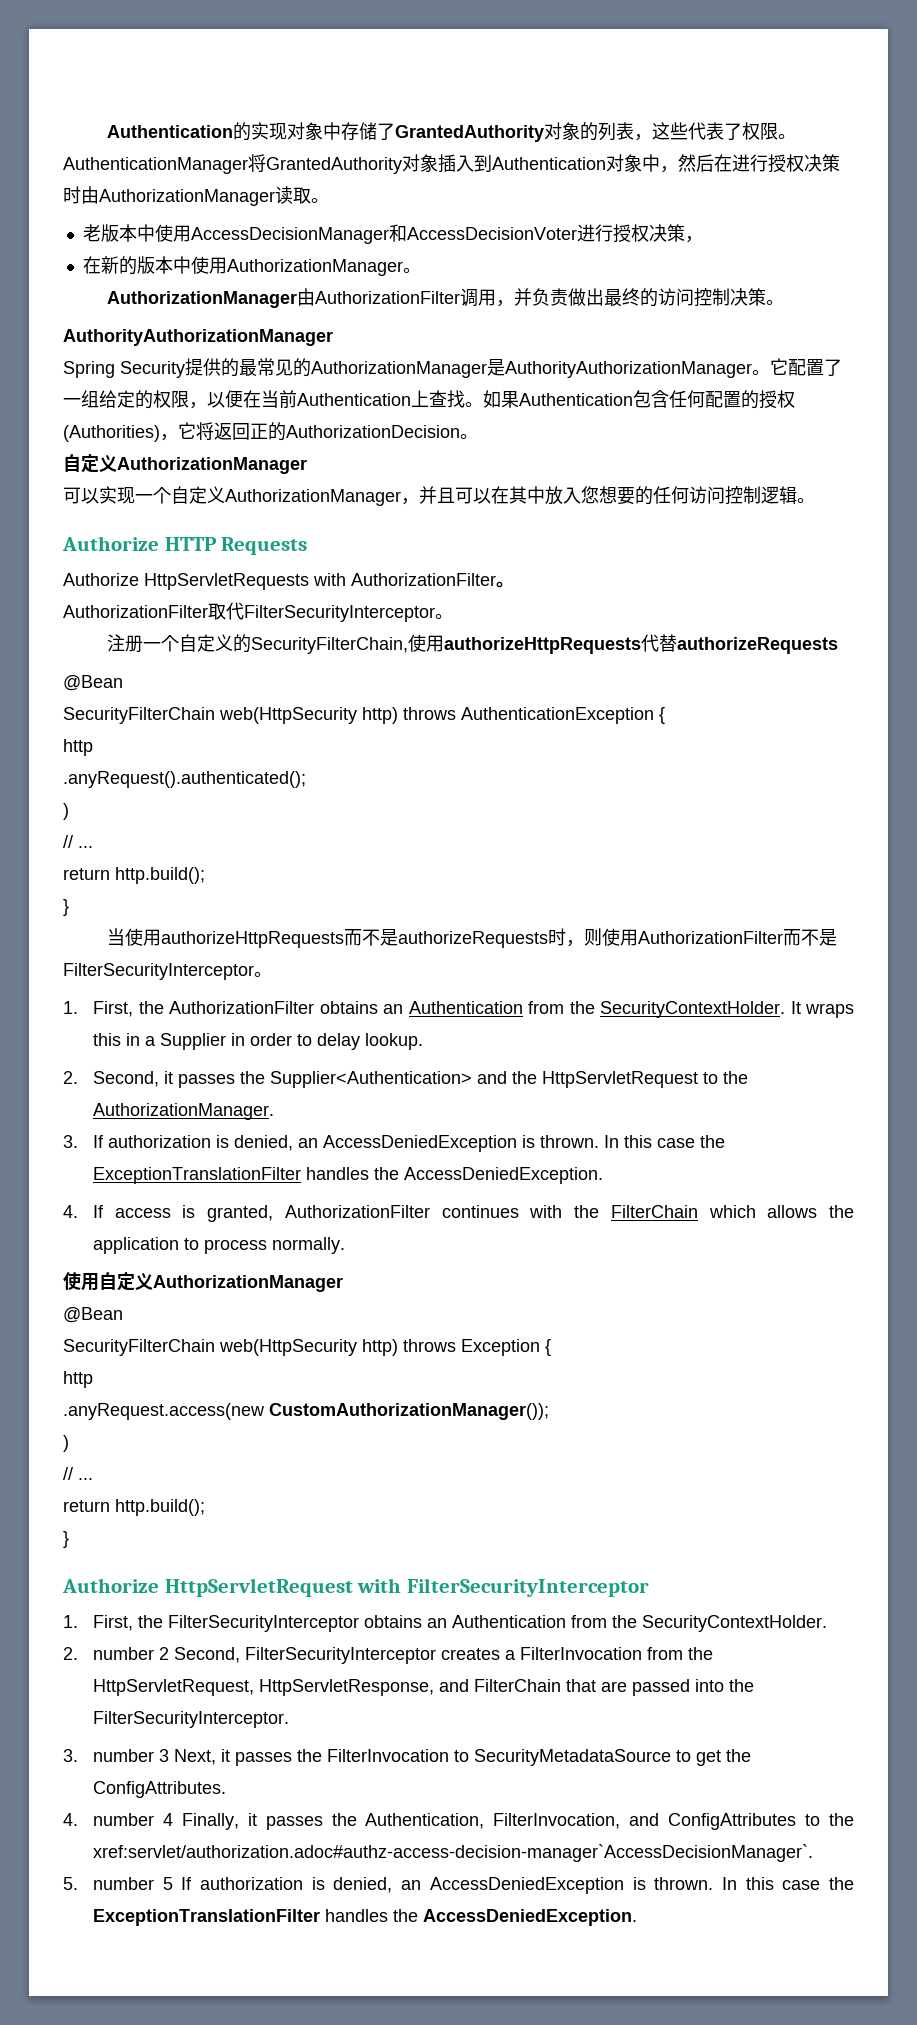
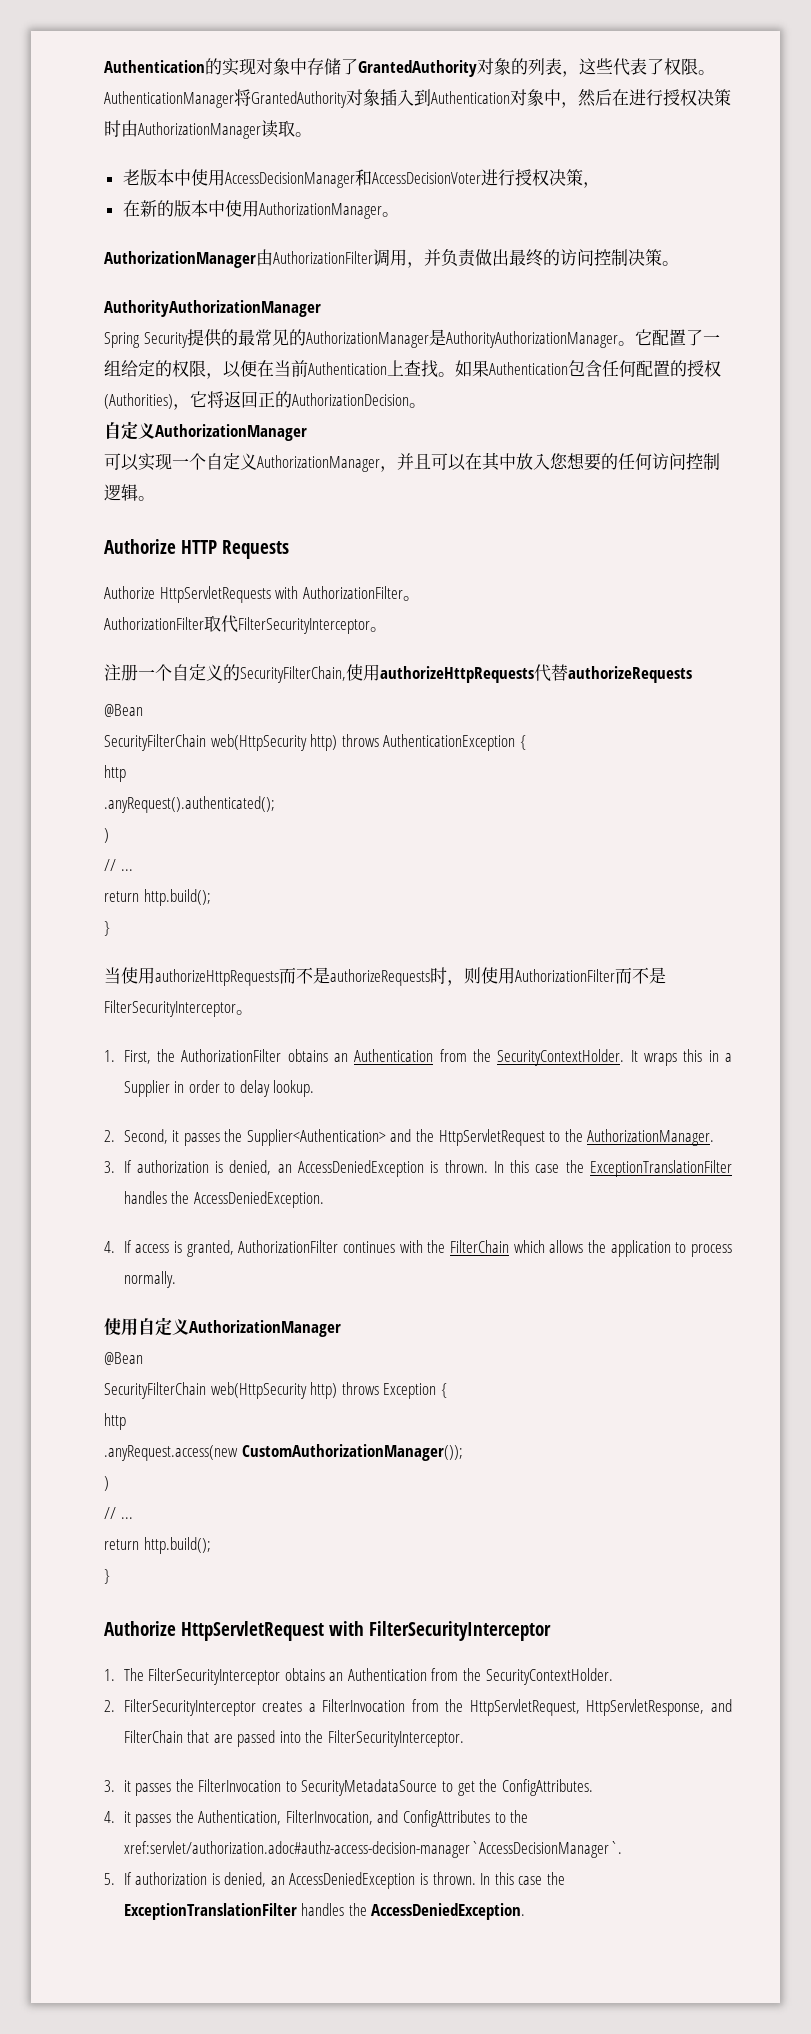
[93,1615,164,1631] First, the -> [123,1668,144,1681] The
[93,1647,241,1663] number 2 Second, -> (115, 1706) none
[93,1749,217,1765] number 3 Next, -> (115, 1786) none
[93,1813,239,1830] number 4 Finally, -> (115, 1817) none
[93,1877,173,1890] number 5 -> (115, 1879) none

